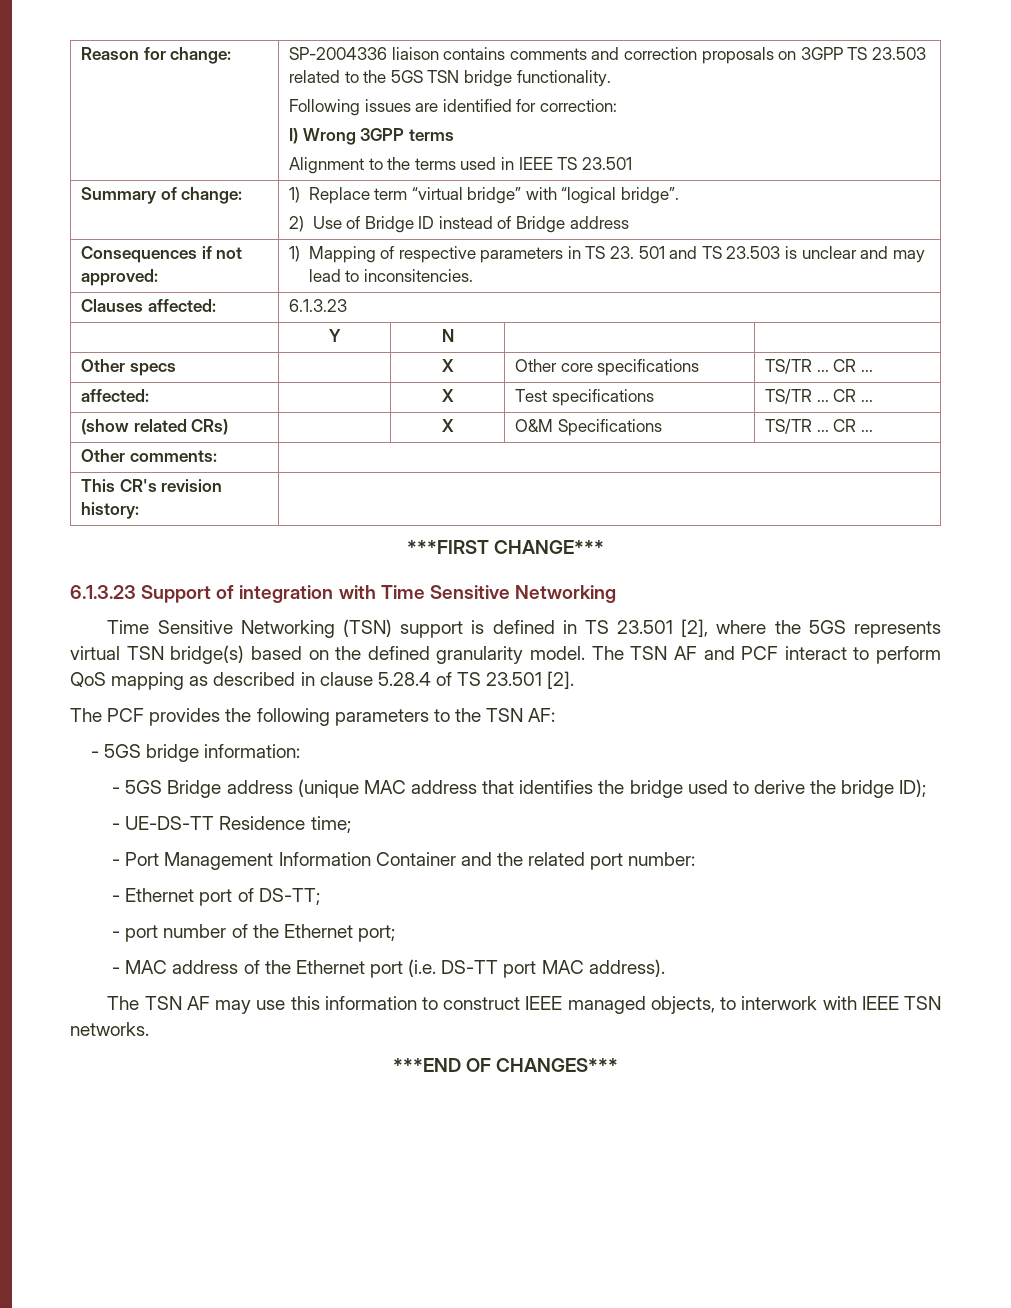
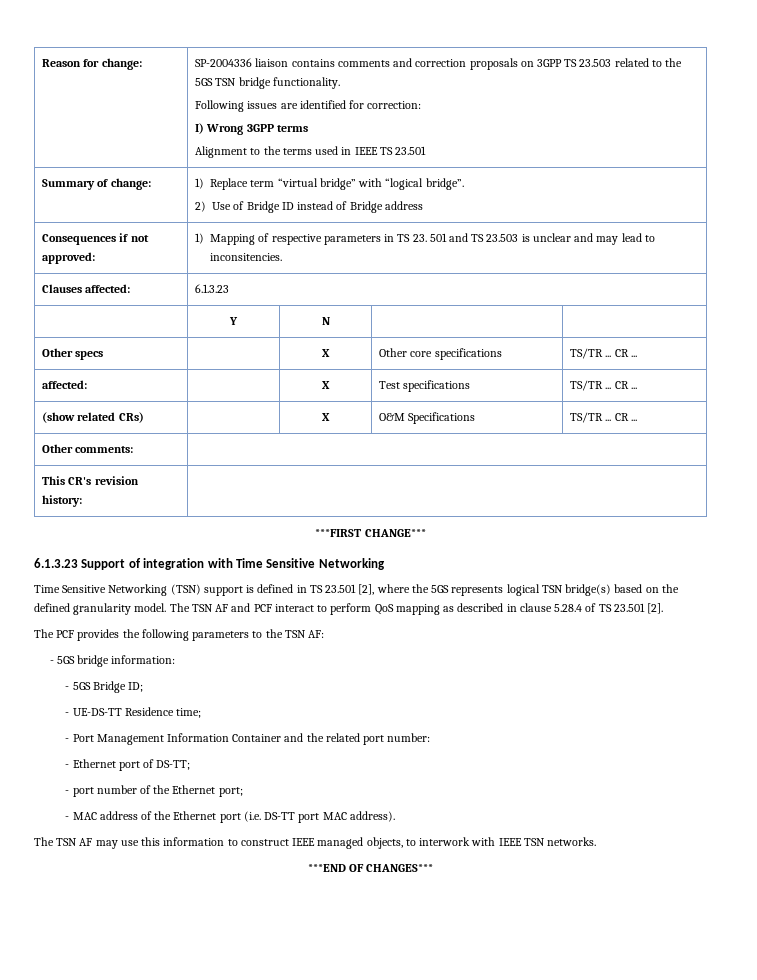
[70,646,120,660] virtual -> [506,584,540,596] logical
[226,779,927,798] address (unique MAC address that identifies the bridge used to derive the bridge ID); -> [128,682,144,692] ID;

